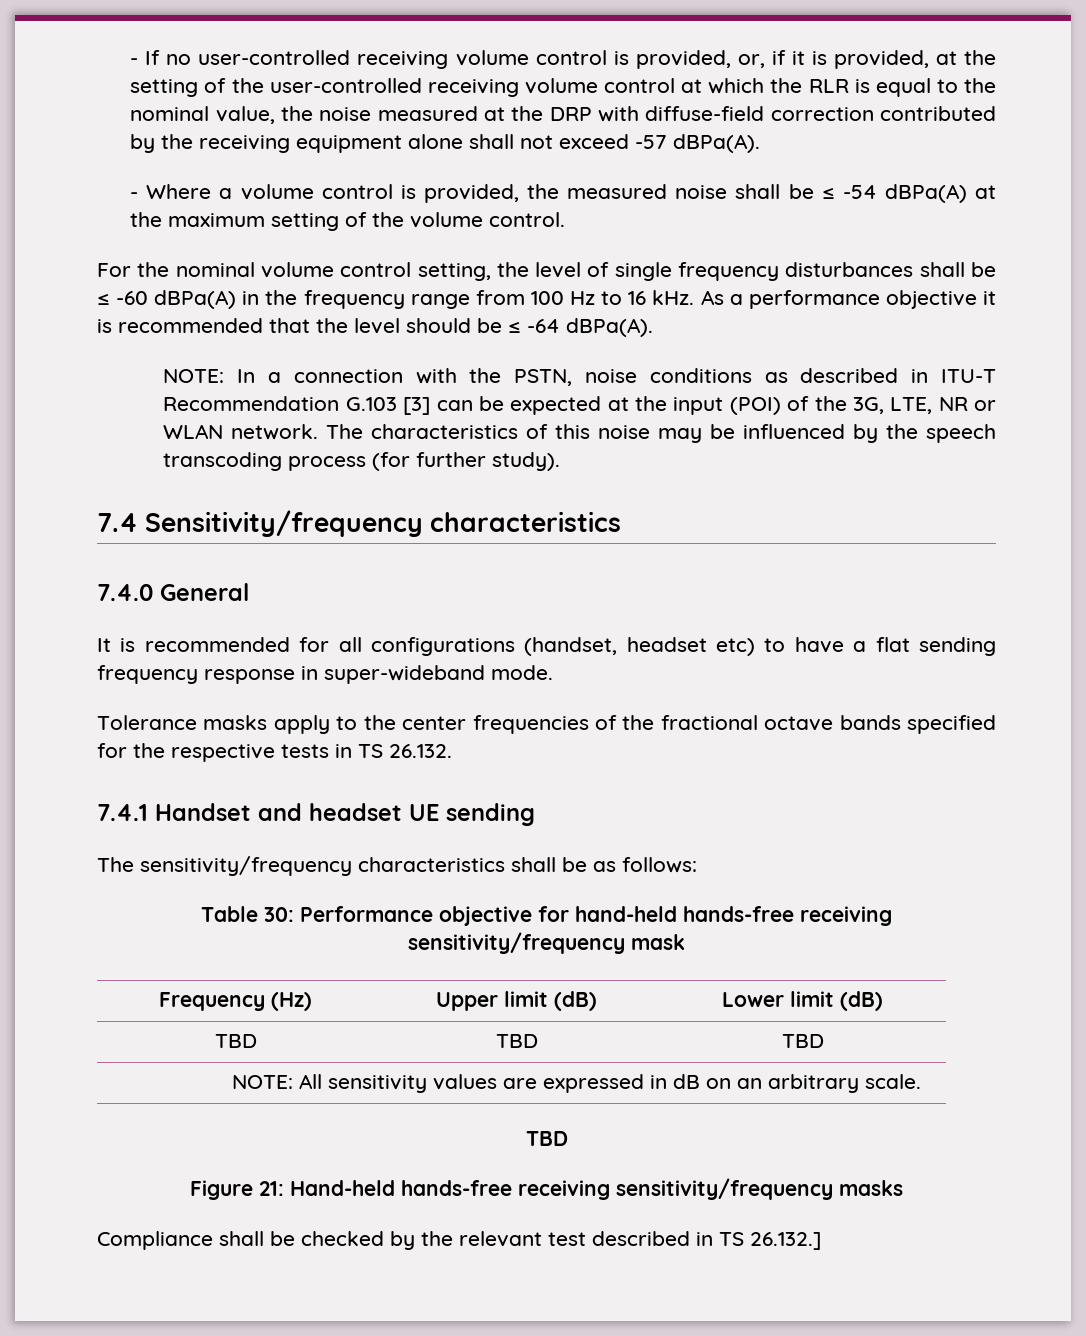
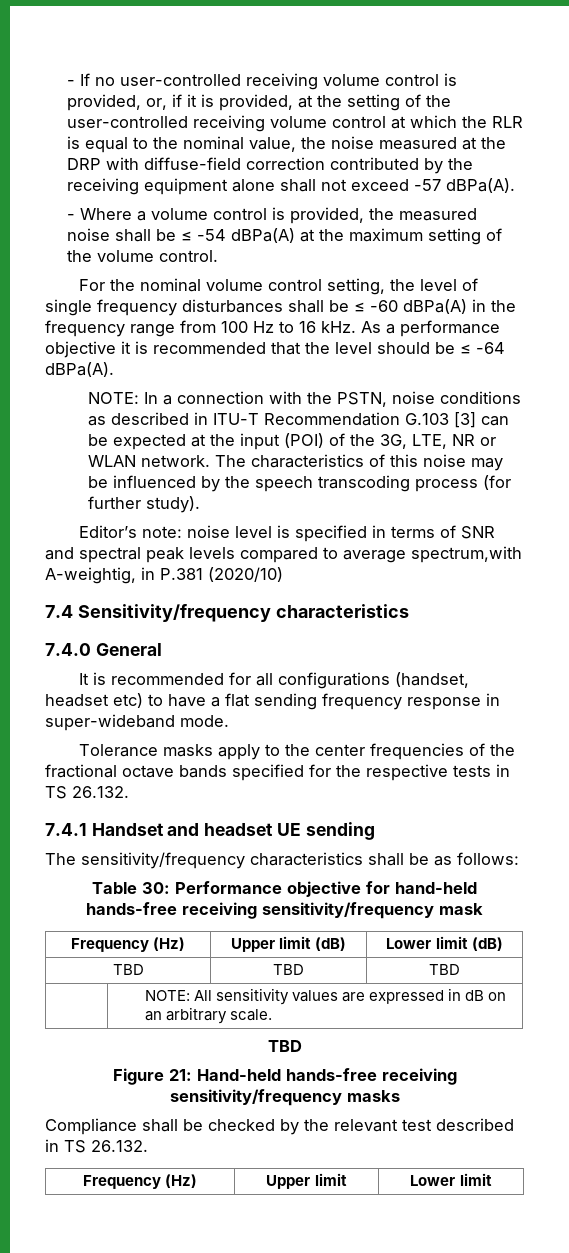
(561, 461) none -> [78,525,495,542] [45,546,522,563] [45,567,283,584] // Editor’s note: noise level is specified in terms of SNR and spectral peak levels compared to average spectrum,with A-weightig, in P.381 (2020/10)
[750,1232,821,1250] 26.132.] -> [91,1140,148,1152] [82,1174,198,1189] [266,1173,347,1189] [410,1173,492,1186] 26.132. // Frequency (Hz) | Upper limit | Lower limit

